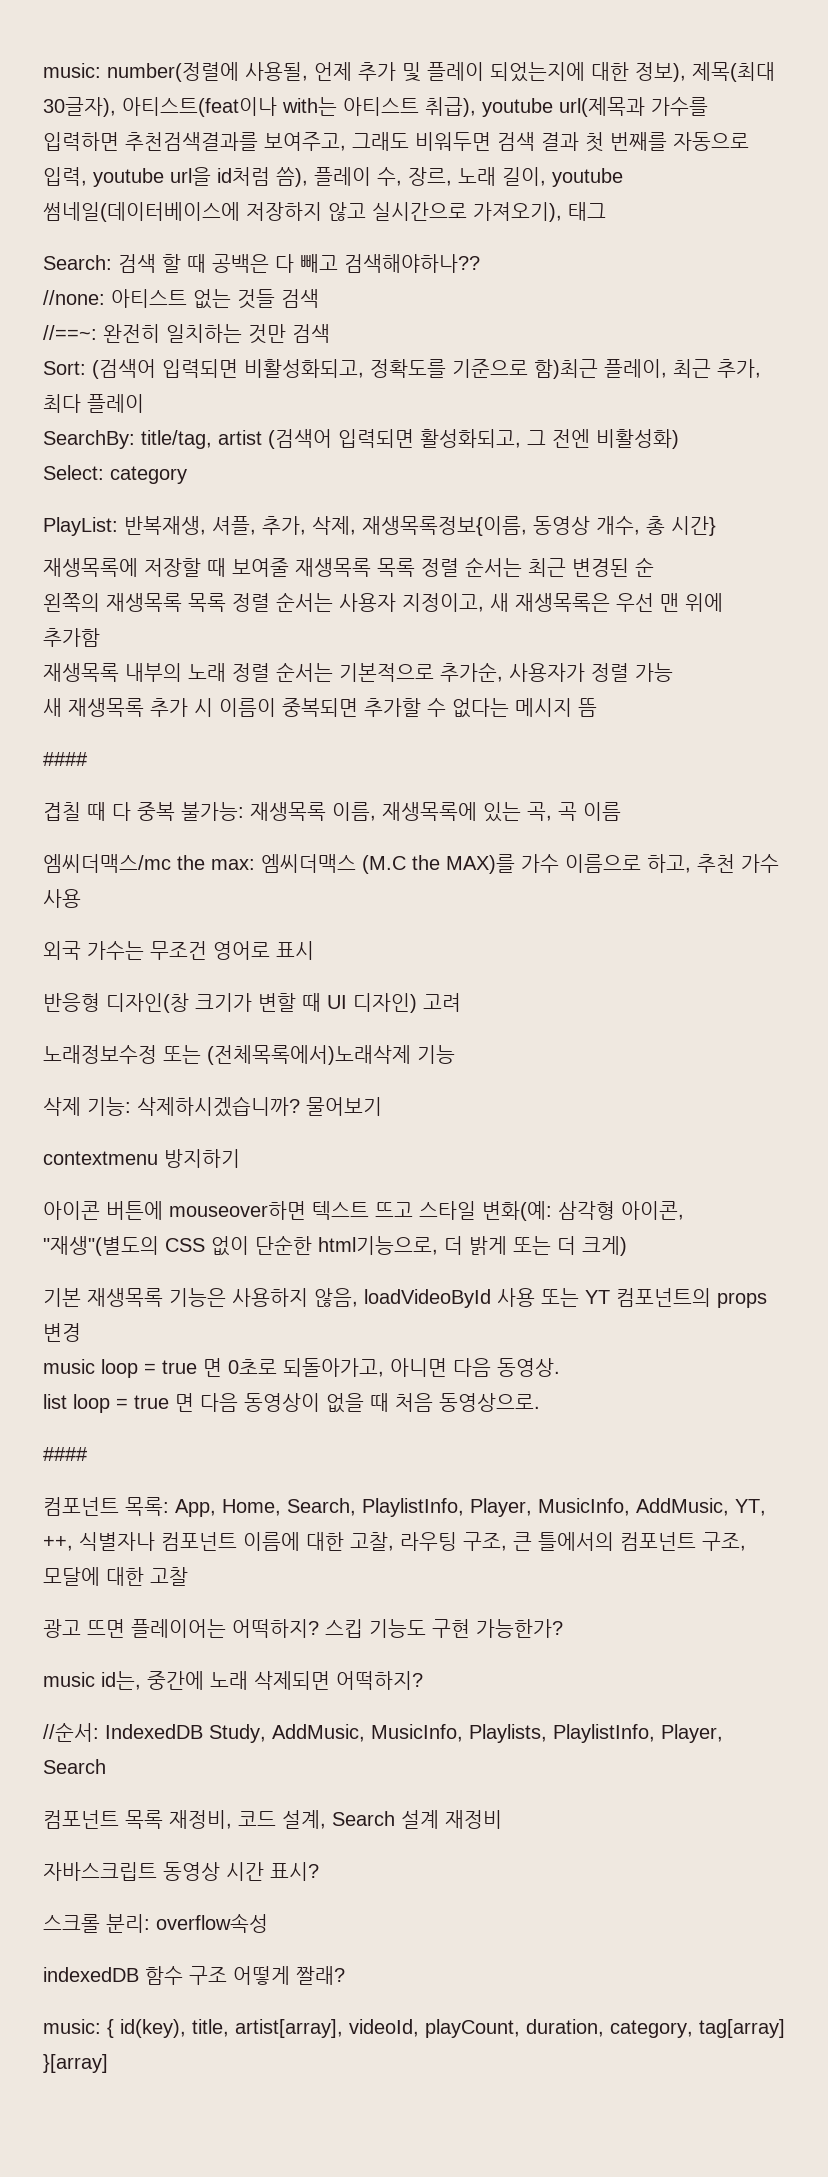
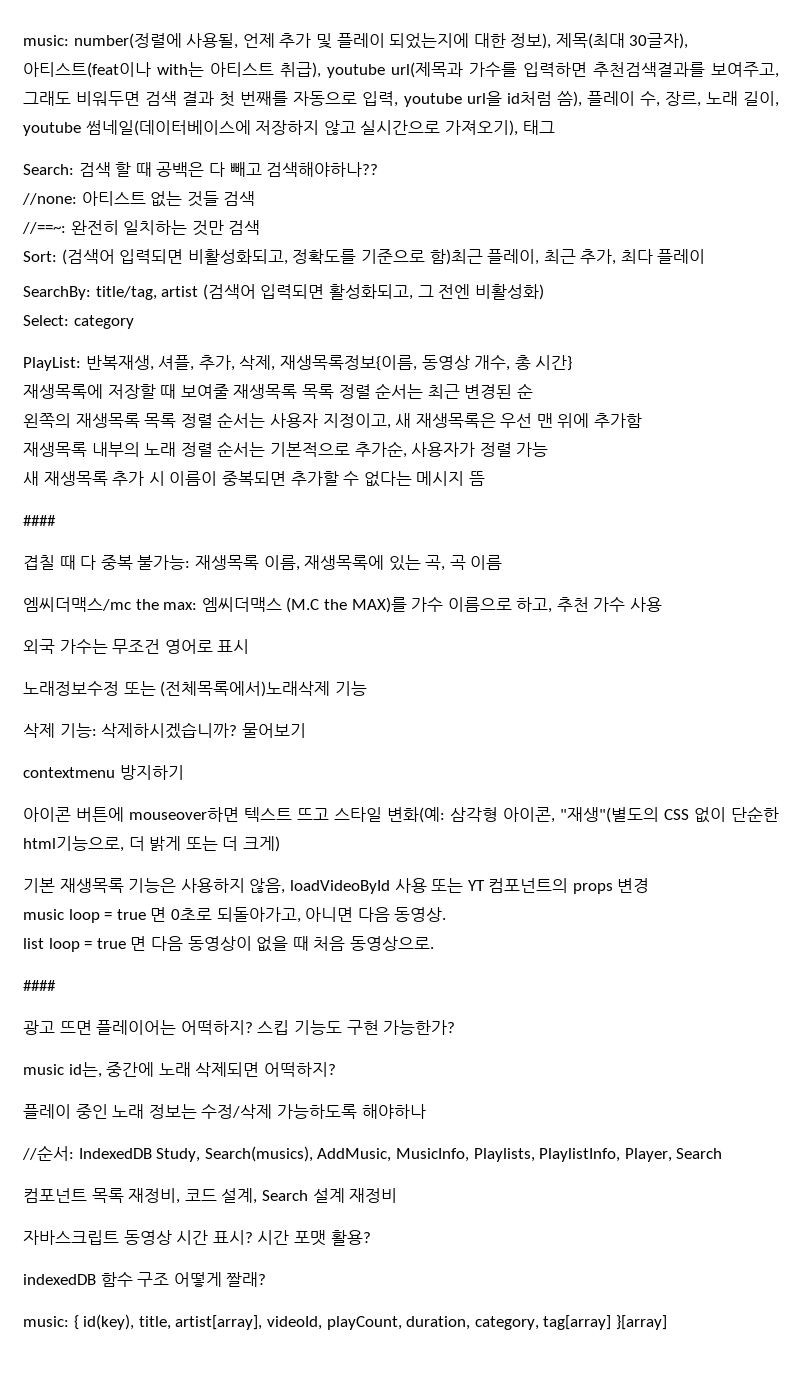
[43,993,461,1013] // 반응형 디자인(창 크기가 변할 때 UI 디자인) 고려 -> (250, 646) none
[43,1497,766,1517] [43,1532,746,1551] [43,1567,188,1586] // 컴포넌트 목록: App, Home, Search, PlaylistInfo, Player, MusicInfo, AddMusic, YT, ++, 식별자나 컴포넌트 이름에 대한 고찰, 라우팅 구조, 큰 틀에서의 컴포넌트 구조, 모달에 대한 고찰 -> (56, 985) none
(423, 1680) none -> [23,1104,426,1119] // 플레이 중인 노래 정보는 수정/삭제 가능하도록 해야하나
(266, 1733) none -> [204,1146,313,1162] Search(musics),
[43,1913,268,1933] // 스크롤 분리: overflow속성 -> [257,1230,371,1246] 시간 포맷 활용?

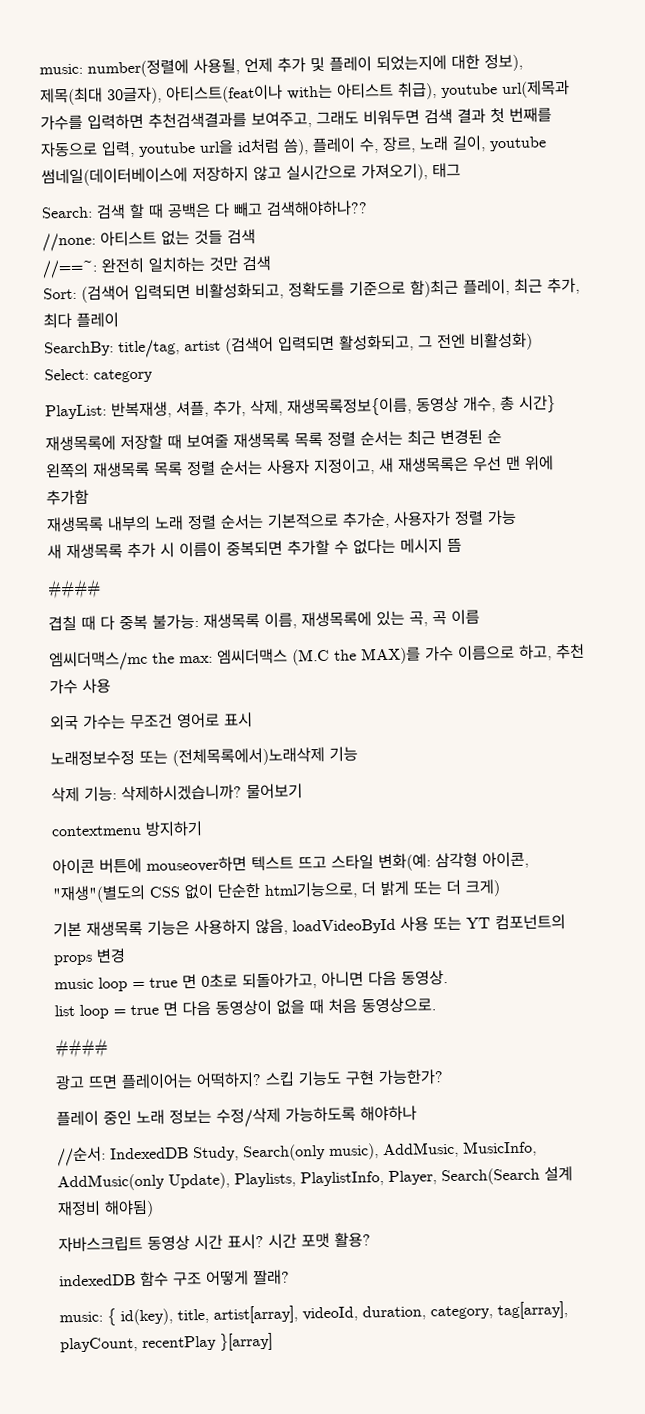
[23,1062,336,1078] // music id는, 중간에 노래 삭제되면 어떡하지? -> (444, 1077) none
[204,1146,723,1162] [23,1188,308,1204] Search(musics), AddMusic, MusicInfo, Playlists, PlaylistInfo, Player, Search // 컴포넌트 목록 재정비, 코드 설계, Search -> [243,1140,537,1162] [57,1167,540,1192] Search(only music), AddMusic, MusicInfo, AddMusic(only Update), Playlists, PlaylistInfo, Player, Search(Search
(398, 1195) none -> [104,1199,154,1218] 해야됨)
[326,1316,402,1330] playCount, -> (358, 1314) none
[543,1315,612,1330] tag[array] -> [497,1301,568,1320] [60,1335,217,1353] tag[array], playCount, recentPlay

